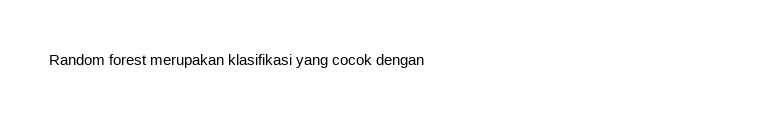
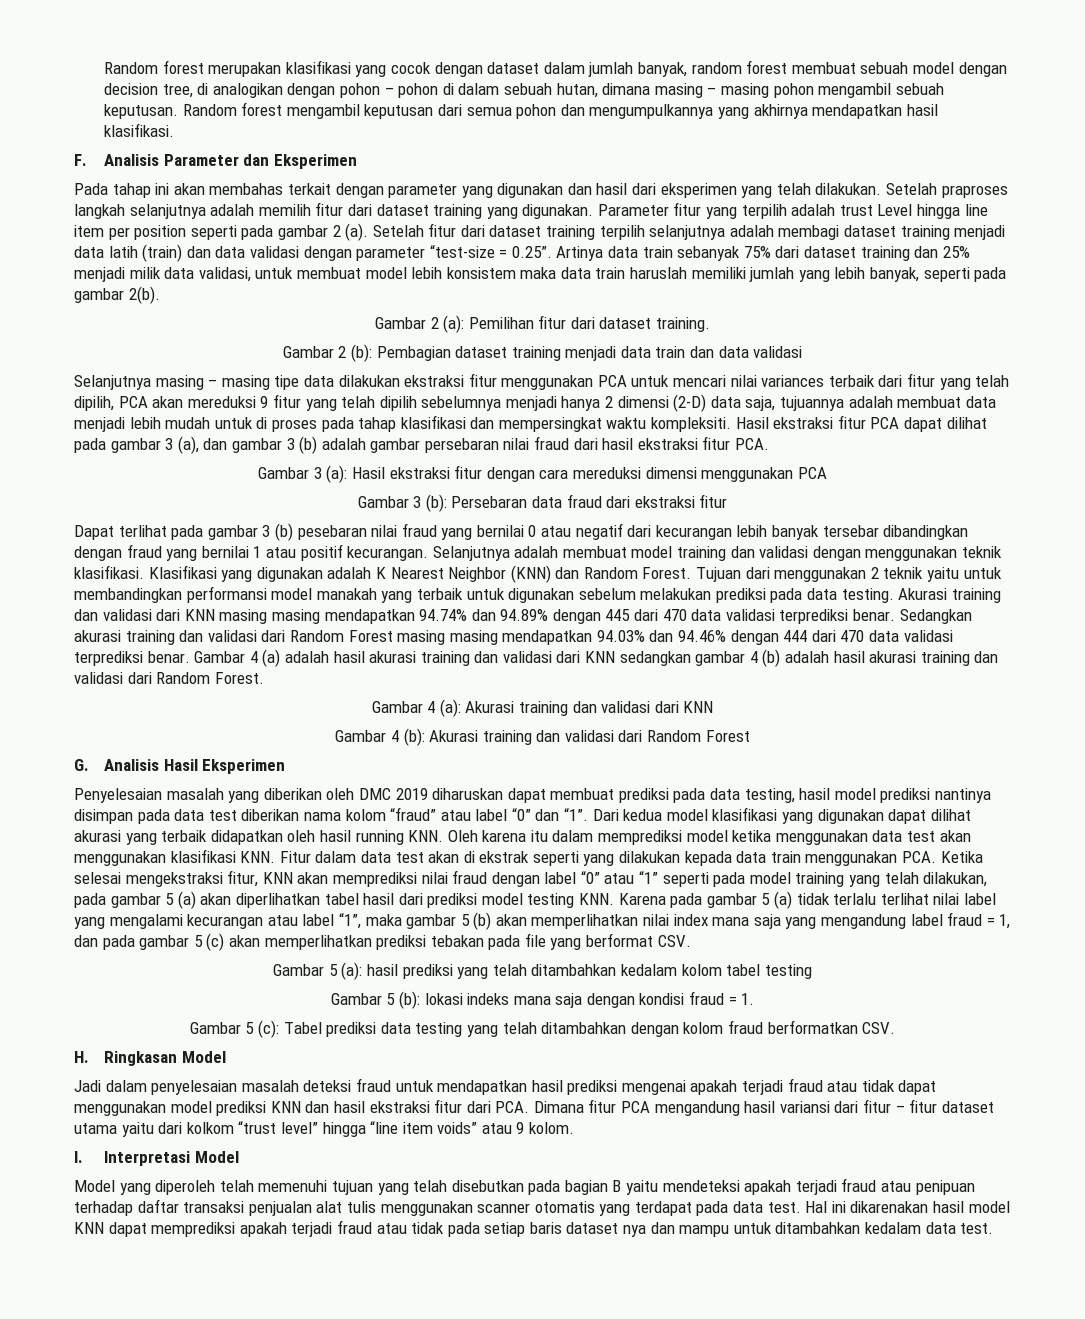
(425, 61) none -> [487,60,1007,77] [104,83,944,98] [104,102,938,119] [104,123,175,137] [74,154,357,169] [74,183,1008,198] [74,202,988,219] [74,223,1006,241] [74,244,970,262] [74,267,1007,282] [74,286,160,304] [374,315,711,333] [282,344,803,362] [74,373,1010,390] [74,394,996,412] [74,415,987,432] [74,436,770,454] [258,465,827,483] [357,494,728,512] [74,523,969,541] [74,544,1003,561] [74,565,1002,583] [74,586,1001,603] [74,609,972,624] [74,630,953,645] [74,649,999,667] [74,672,264,684] [371,699,714,717] [335,728,750,746] [74,759,286,774] [74,788,992,803] [74,807,971,824] [74,830,971,845] [74,849,983,866] [74,870,988,887] [74,891,996,909] [74,912,1011,930] [74,933,691,951] [273,962,812,980] [330,991,755,1009] [189,1020,896,1038] [74,1051,226,1066] [74,1078,937,1095] [74,1099,994,1116] [74,1121,575,1137] [74,1151,239,1166] [74,1178,975,1195] [74,1199,1010,1216] [74,1220,994,1237] dataset dalam jumlah banyak, random forest membuat sebuah model dengan decision tree, di analogikan dengan pohon – pohon di dalam sebuah hutan, dimana masing – masing pohon mengambil sebuah keputusan. Random forest mengambil keputusan dari semua pohon dan mengumpulkannya yang akhirnya mendapatkan hasil klasifikasi. // F. Analisis Parameter dan Eksperimen // Pada tahap ini akan membahas terkait dengan parameter yang digunakan dan hasil dari eksperimen yang telah dilakukan. Setelah praproses langkah selanjutnya adalah memilih fitur dari dataset training yang digunakan. Parameter fitur yang terpilih adalah trust Level hingga line item per position seperti pada gambar 2 (a). Setelah fitur dari dataset training terpilih selanjutnya adalah membagi dataset training menjadi data latih (train) dan data validasi dengan parameter “test-size = 0.25”. Artinya data train sebanyak 75% dari dataset training dan 25% menjadi milik data validasi, untuk membuat model lebih konsistem maka data train haruslah memiliki jumlah yang lebih banyak, seperti pada gambar 2(b). // Gambar 2 (a): Pemilihan fitur dari dataset training. // Gambar 2 (b): Pembagian dataset training menjadi data train dan data validasi // Selanjutnya masing – masing tipe data dilakukan ekstraksi fitur menggunakan PCA untuk mencari nilai variances terbaik dari fitur yang telah dipilih, PCA akan mereduksi 9 fitur yang telah dipilih sebelumnya menjadi hanya 2 dimensi (2-D) data saja, tujuannya adalah membuat data menjadi lebih mudah untuk di proses pada tahap klasifikasi dan mempersingkat waktu kompleksiti. Hasil ekstraksi fitur PCA dapat dilihat pada gambar 3 (a), dan gambar 3 (b) adalah gambar persebaran nilai fraud dari hasil ekstraksi fitur PCA. // Gambar 3 (a): Hasil ekstraksi fitur dengan cara mereduksi dimensi menggunakan PCA // Gambar 3 (b): Persebaran data fraud dari ekstraksi fitur // Dapat terlihat pada gambar 3 (b) pesebaran nilai fraud yang bernilai 0 atau negatif dari kecurangan lebih banyak tersebar dibandingkan dengan fraud yang bernilai 1 atau positif kecurangan. Selanjutnya adalah membuat model training dan validasi dengan menggunakan teknik klasifikasi. Klasifikasi yang digunakan adalah K Nearest Neighbor (KNN) dan Random Forest. Tujuan dari menggunakan 2 teknik yaitu untuk membandingkan performansi model manakah yang terbaik untuk digunakan sebelum melakukan prediksi pada data testing. Akurasi training dan validasi dari KNN masing masing mendapatkan 94.74% dan 94.89% dengan 445 dari 470 data validasi terprediksi benar. Sedangkan akurasi training dan validasi dari Random Forest masing masing mendapatkan 94.03% dan 94.46% dengan 444 dari 470 data validasi terprediksi benar. Gambar 4 (a) adalah hasil akurasi training dan validasi dari KNN sedangkan gambar 4 (b) adalah hasil akurasi training dan validasi dari Random Forest. // Gambar 4 (a): Akurasi training dan validasi dari KNN // Gambar 4 (b): Akurasi training dan validasi dari Random Forest // G. Analisis Hasil Eksperimen // Penyelesaian masalah yang diberikan oleh DMC 2019 diharuskan dapat membuat prediksi pada data testing, hasil model prediksi nantinya disimpan pada data test diberikan nama kolom “fraud” atau label “0” dan “1”. Dari kedua model klasifikasi yang digunakan dapat dilihat akurasi yang terbaik didapatkan oleh hasil running KNN. Oleh karena itu dalam memprediksi model ketika menggunakan data test akan menggunakan klasifikasi KNN. Fitur dalam data test akan di ekstrak seperti yang dilakukan kepada data train menggunakan PCA. Ketika selesai mengekstraksi fitur, KNN akan memprediksi nilai fraud dengan label “0” atau “1” seperti pada model training yang telah dilakukan, pada gambar 5 (a) akan diperlihatkan tabel hasil dari prediksi model testing KNN. Karena pada gambar 5 (a) tidak terlalu terlihat nilai label yang mengalami kecurangan atau label “1”, maka gambar 5 (b) akan memperlihatkan nilai index mana saja yang mengandung label fraud = 1, dan pada gambar 5 (c) akan memperlihatkan prediksi tebakan pada file yang berformat CSV. // Gambar 5 (a): hasil prediksi yang telah ditambahkan kedalam kolom tabel testing // Gambar 5 (b): lokasi indeks mana saja dengan kondisi fraud = 1. // Gambar 5 (c): Tabel prediksi data testing yang telah ditambahkan dengan kolom fraud berformatkan CSV. // H. Ringkasan Model // Jadi dalam penyelesaian masalah deteksi fraud untuk mendapatkan hasil prediksi mengenai apakah terjadi fraud atau tidak dapat menggunakan model prediksi KNN dan hasil ekstraksi fitur dari PCA. Dimana fitur PCA mengandung hasil variansi dari fitur – fitur dataset utama yaitu dari kolkom “trust level” hingga “line item voids” atau 9 kolom. // I. Interpretasi Model // Model yang diperoleh telah memenuhi tujuan yang telah disebutkan pada bagian B yaitu mendeteksi apakah terjadi fraud atau penipuan terhadap daftar transaksi penjualan alat tulis menggunakan scanner otomatis yang terdapat pada data test. Hal ini dikarenakan hasil model KNN dapat memprediksi apakah terjadi fraud atau tidak pada setiap baris dataset nya dan mampu untuk ditambahkan kedalam data test.

